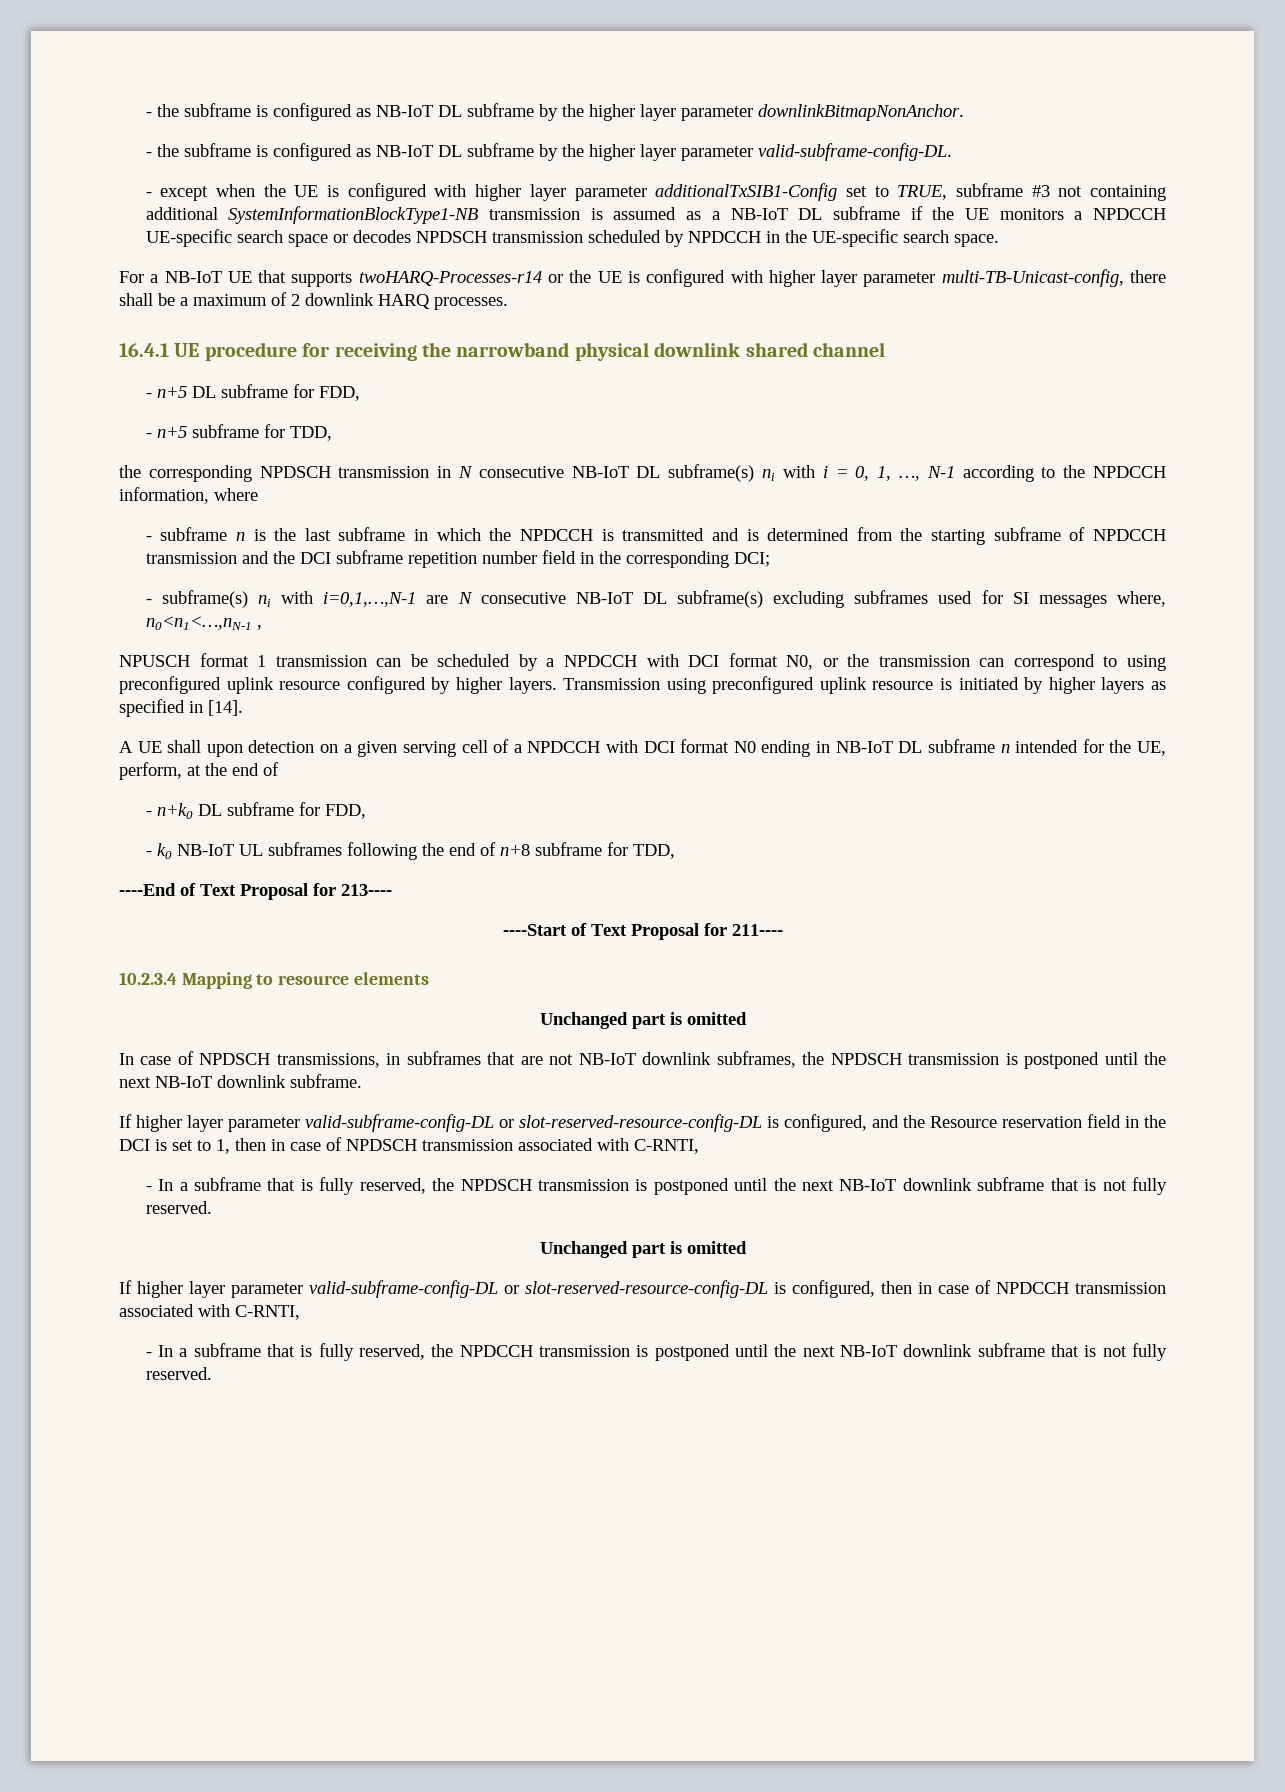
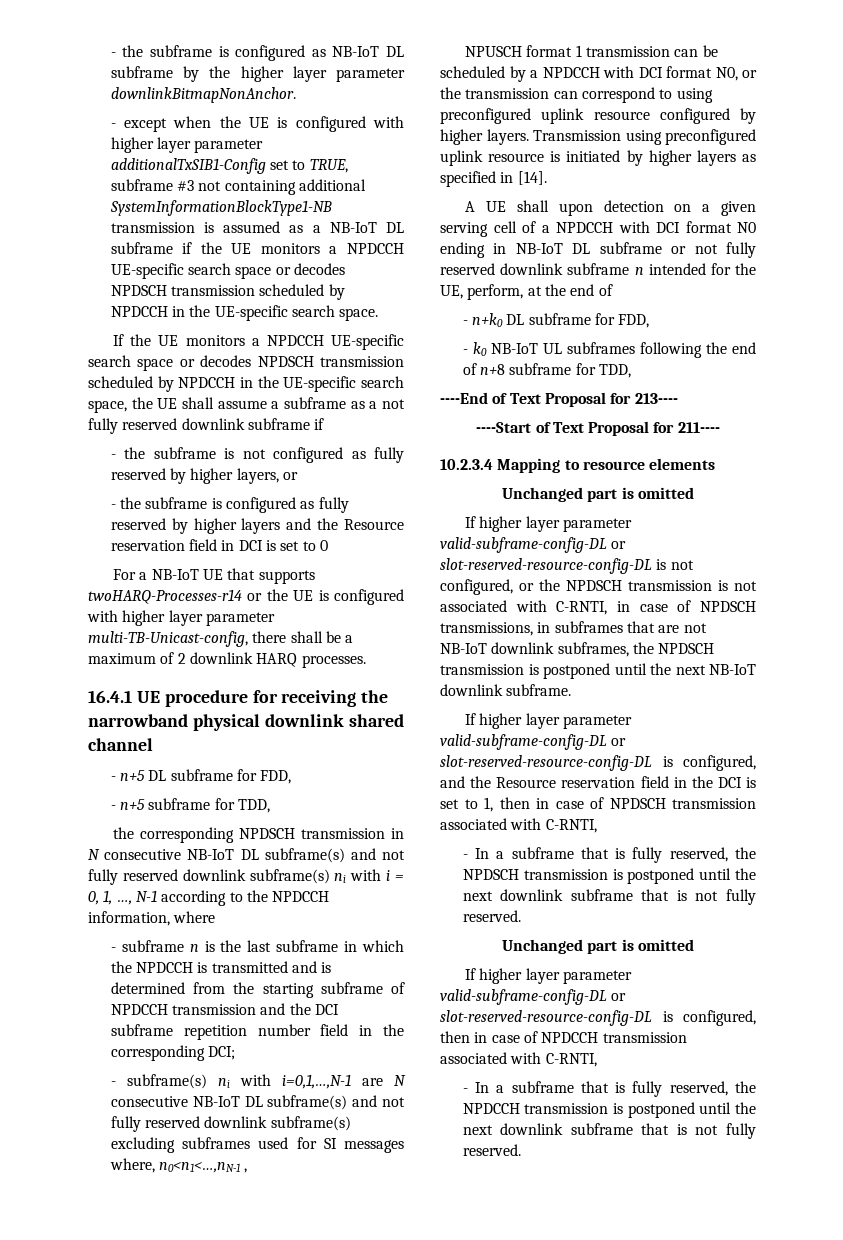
[145,143,952,161] // - the subframe is configured as NB-IoT DL subframe by the higher layer parameter valid-subframe-config-DL. -> (296, 95) none
(999, 240) none -> [113,334,404,350] [88,355,404,371] [88,376,404,392] [88,397,406,413] [88,418,325,434] [110,447,405,463] [110,468,299,484] [110,497,349,513] [110,518,404,534] [110,539,329,551] // If the UE monitors a NPDCCH UE-specific search space or decodes NPDSCH transmission scheduled by NPDCCH in the UE-specific search space, the UE shall assume a subframe as a not fully reserved downlink subframe if // - the subframe is not configured as fully reserved by higher layers, or // - the subframe is configured as fully reserved by higher layers and the Resource reservation field in DCI is set to 0
(755, 473) none -> [350,848,406,860] [88,869,330,885] and not fully reserved downlink subframe(s)
(764, 599) none -> [352,1095,405,1107] [110,1116,351,1132] and not fully reserved downlink subframe(s)
(995, 746) none -> [671,242,756,258] [440,263,630,275] or not fully reserved downlink subframe
[119,1053,134,1065] In -> [465,516,633,532] [440,537,627,553] [440,558,694,574] [440,579,757,595] [440,600,630,615] If higher layer parameter valid-subframe-config-DL or slot-reserved-resource-config-DL is not configured, or the NPDSCH transmission is not associated with C-RNTI, in
[839,1179,897,1191] NB-IoT -> (493, 896) none
[840,1345,898,1357] NB-IoT -> (493, 1130) none

